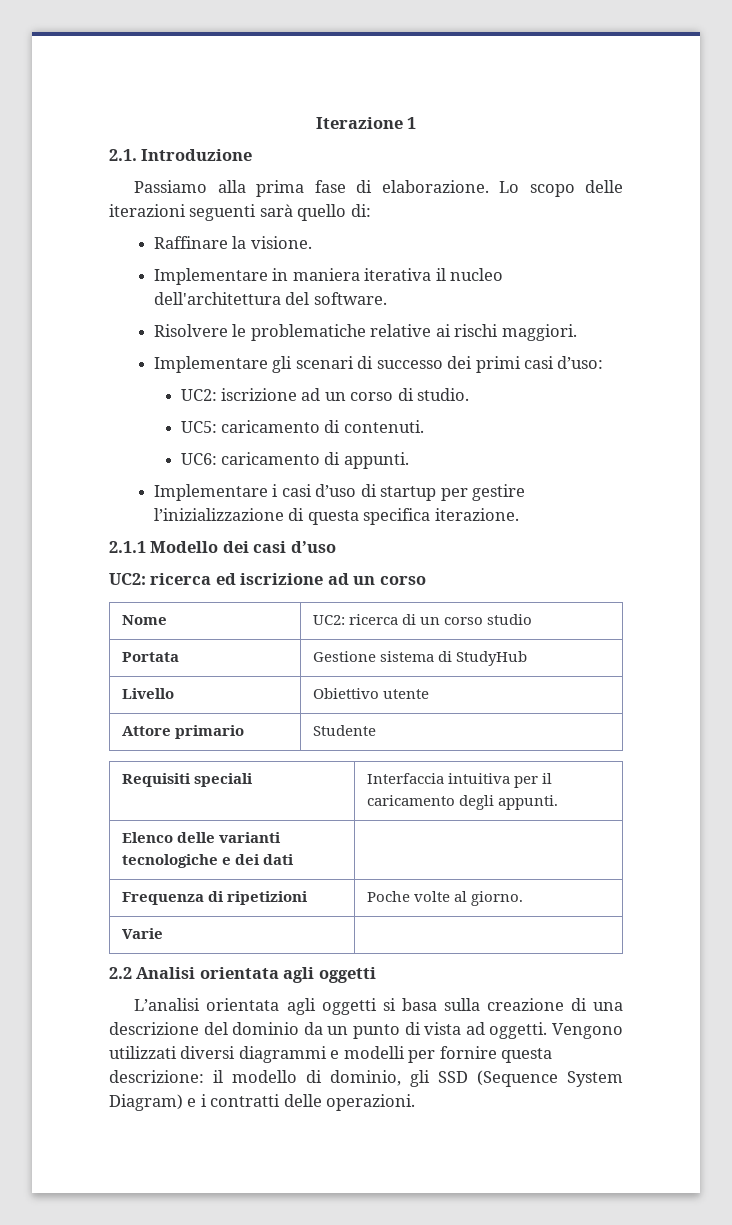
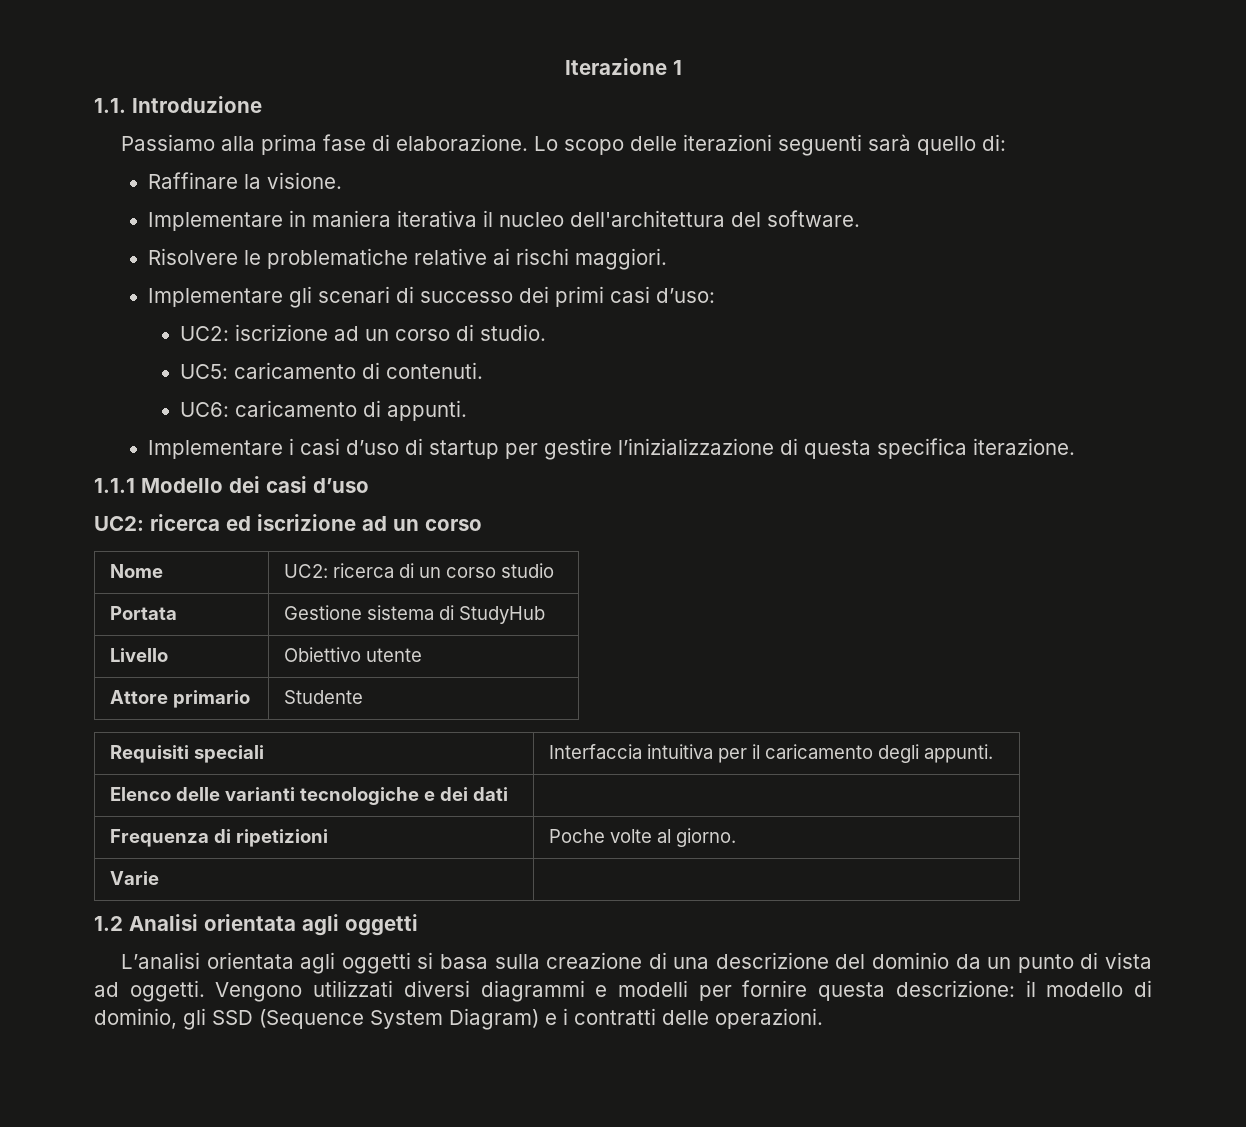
[109,149,137,161] 2.1. -> [94,98,126,113] 1.1.
[109,541,146,553] 2.1.1 -> [94,478,135,493] 1.1.1
[109,967,132,979] 2.2 -> [94,916,123,931] 1.2

